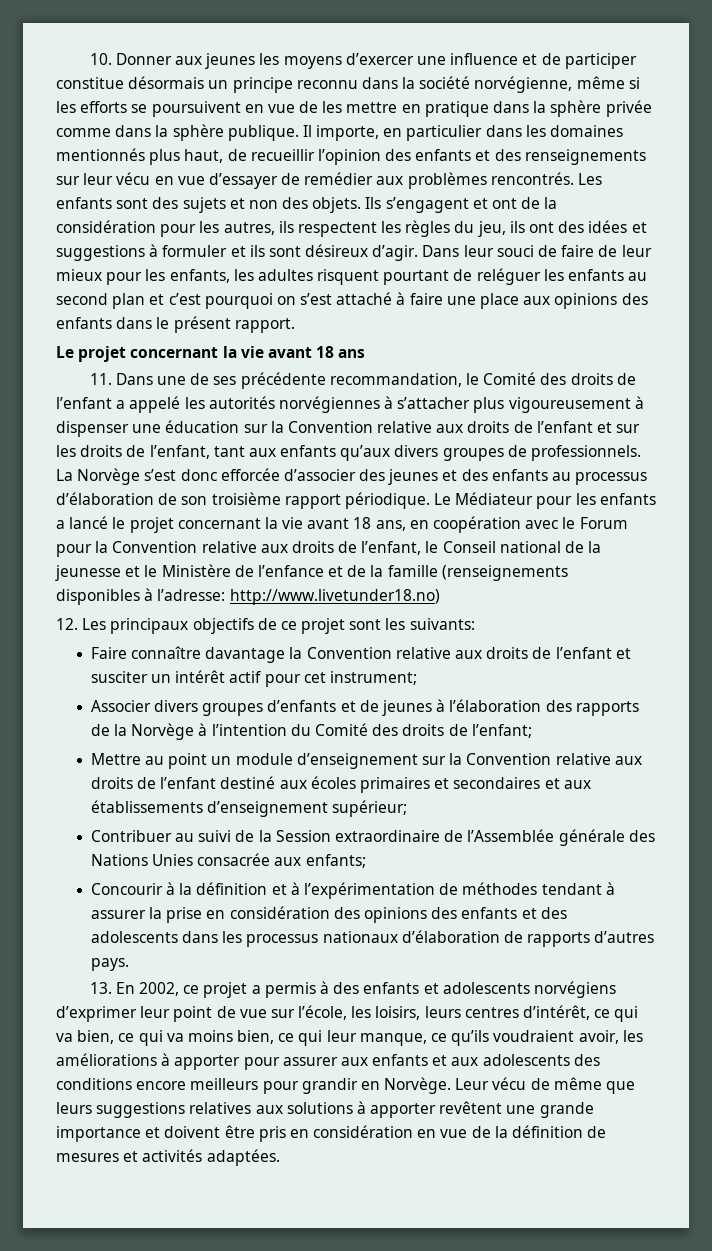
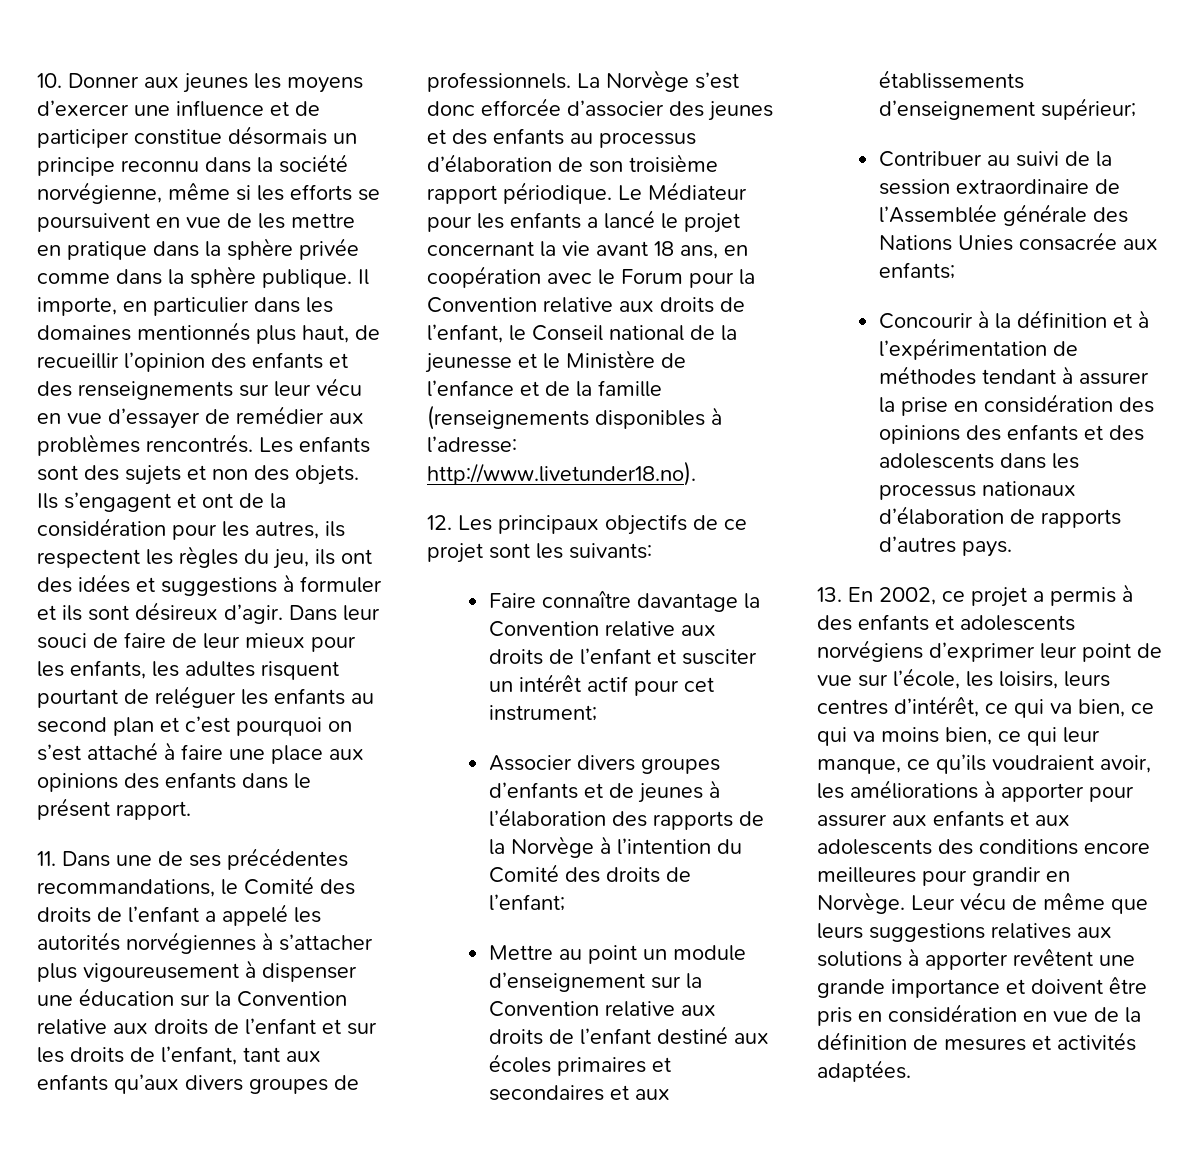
[56,346,366,362] // Le projet concernant la vie avant 18 ans -> (191, 810) none
[240,372,462,389] précédente recommandation, -> [227,848,348,870] [37,879,215,897] précédentes recommandations,
[229,589,440,605] http://www.livetunder18.no) -> [427,461,696,486] http://www.livetunder18.no).
[275,830,331,842] Session -> [879,179,951,195] session
[190,1078,259,1090] meilleurs -> [817,867,916,883] meilleures

